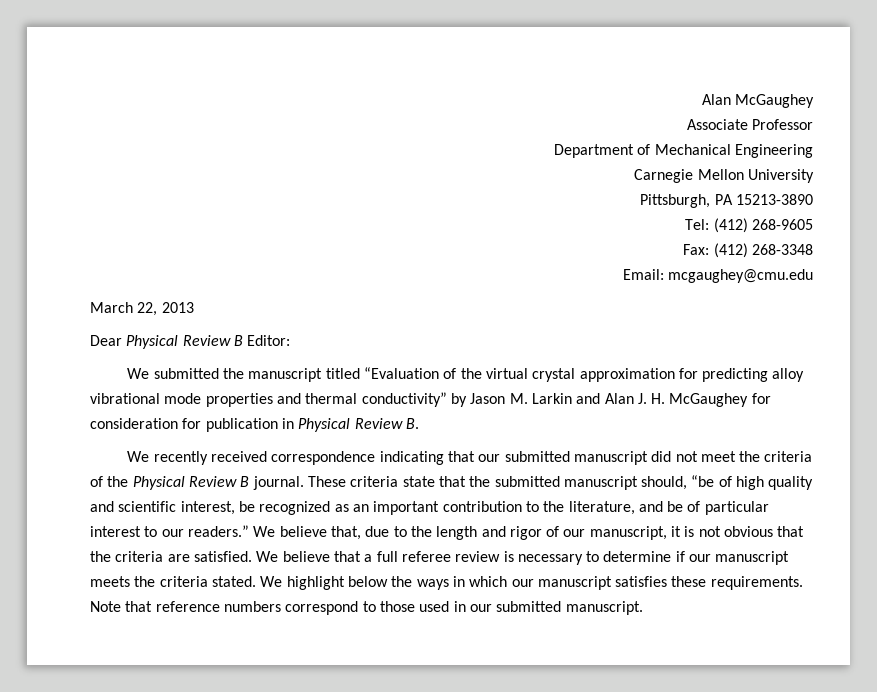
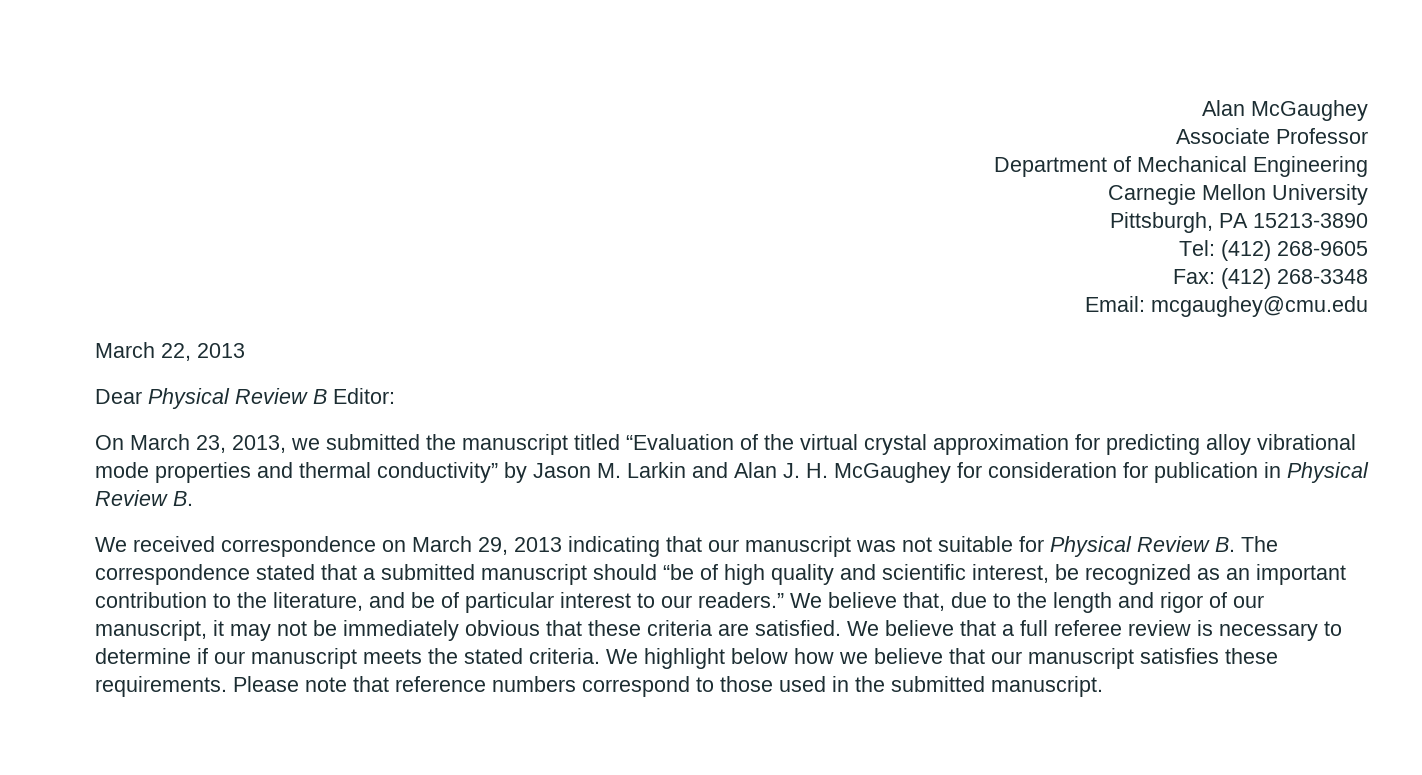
[127,368,150,379] We -> [95,434,320,453] On March 23, 2013, we
[153,451,208,465] recently -> (127, 544) none
[379,451,813,465] [90,476,688,490] indicating that our submitted manuscript did not meet the criteria of the Physical Review B journal. These criteria state that the submitted manuscript should, -> [382,536,1278,557] [95,564,657,585] on March 29, 2013 indicating that our manuscript was not suitable for Physical Review B. The correspondence stated that a submitted manuscript should
[684,526,721,537] is not -> [230,620,459,641] may not be immediately
[90,551,111,562] the -> [588,620,641,636] these
[159,576,256,587] criteria stated. -> [464,648,600,664] stated criteria.
[391,576,508,590] the ways in which -> [794,648,985,664] how we believe that
[90,601,121,612] Note -> [233,676,347,692] Please note
[469,604,492,612] our -> [855,676,885,692] the

